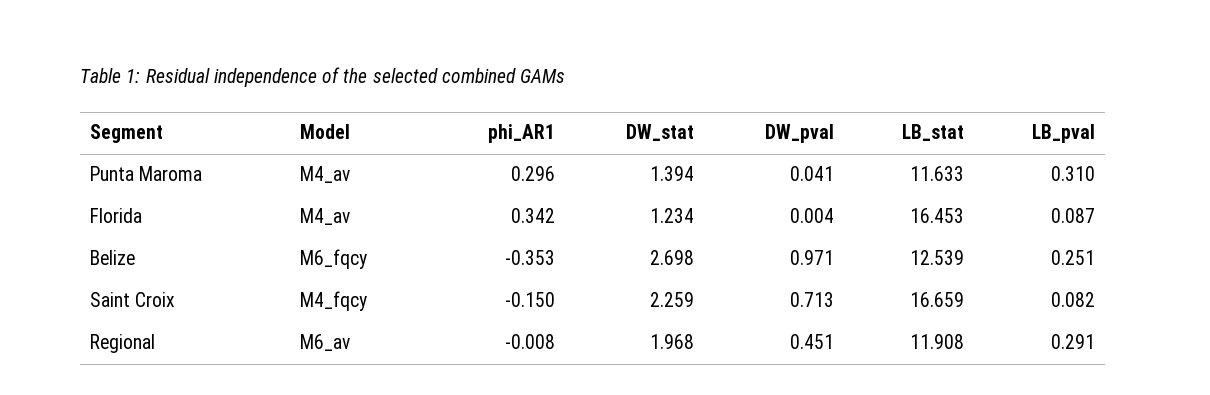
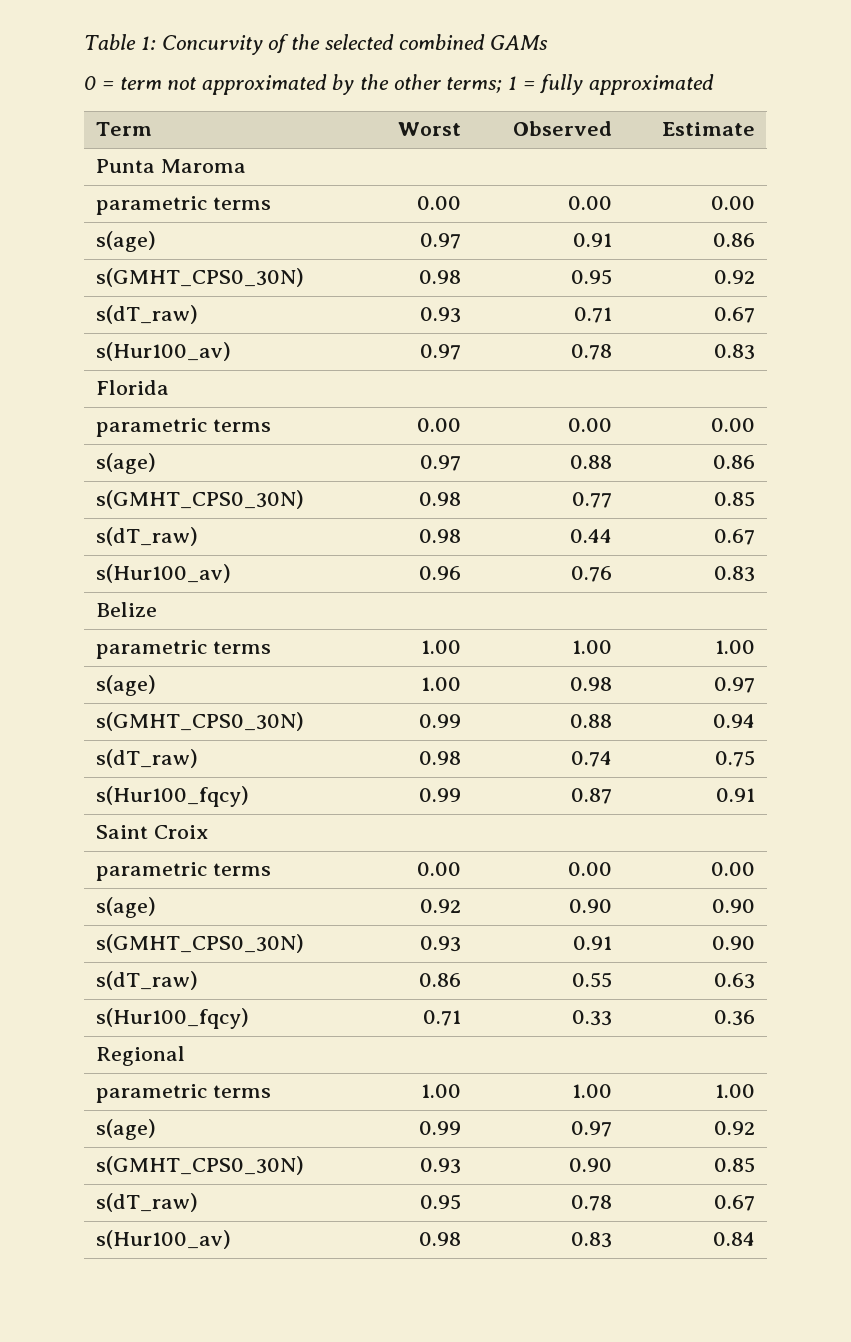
[145,68,317,87] Residual independence -> [161,35,263,55] Concurvity
[89,124,163,143] [299,124,350,139] [488,124,556,143] [626,124,695,141] [765,124,835,143] [902,124,965,141] [1032,124,1096,143] [89,166,203,181] [299,166,350,183] [511,166,556,181] [650,166,695,181] [790,166,835,181] [910,166,965,181] [1051,166,1096,181] [89,208,142,223] [299,208,350,225] [511,208,556,223] [650,208,695,223] [790,208,835,223] [910,208,965,223] [1051,208,1096,223] [89,250,135,265] [299,249,367,269] [505,250,556,265] [650,250,695,265] [790,250,835,265] [910,250,965,265] [1051,250,1096,265] [89,292,176,307] [299,291,367,311] [505,292,556,307] [650,292,695,307] [790,292,835,307] [910,292,965,307] [1051,292,1096,307] [89,334,155,353] [299,334,350,351] [505,334,556,349] [650,334,695,349] [790,334,835,349] [910,334,965,349] [1051,334,1096,349] // Segment | Model | phi_AR1 | DW_stat | DW_pval | LB_stat | LB_pval // Punta Maroma | M4_av | 0.296 | 1.394 | 0.041 | 11.633 | 0.310 // Florida | M4_av | 0.342 | 1.234 | 0.004 | 16.453 | 0.087 // Belize | M6_fqcy | -0.353 | 2.698 | 0.971 | 12.539 | 0.251 // Saint Croix | M4_fqcy | -0.150 | 2.259 | 0.713 | 16.659 | 0.082 // Regional | M6_av | -0.008 | 1.968 | 0.451 | 11.908 | 0.291 -> [84,74,714,95] [95,122,152,136] [398,122,462,136] [513,121,613,136] [662,122,756,136] [95,159,246,173] [95,196,271,215] [417,196,462,210] [568,196,613,210] [711,196,756,210] [95,231,156,252] [420,233,462,249] [573,233,613,247] [713,233,756,247] [95,268,304,287] [419,270,462,284] [571,269,613,285] [714,270,756,284] [95,305,198,324] [420,307,462,323] [574,307,613,323] [714,307,756,323] [95,342,231,361] [420,344,462,360] [571,344,613,360] [714,344,756,360] [95,380,169,395] [95,418,271,437] [417,418,462,432] [568,418,613,432] [711,418,756,432] [95,453,156,474] [420,455,462,471] [570,455,613,469] [713,455,756,469] [95,490,304,509] [419,492,462,506] [572,492,613,508] [714,491,756,507] [95,527,198,546] [419,529,462,543] [570,529,613,543] [714,529,756,545] [95,564,231,583] [419,566,462,580] [571,566,613,582] [714,566,756,582] [95,602,157,617] [95,640,271,659] [421,640,462,654] [572,640,613,654] [715,640,756,654] [95,675,156,696] [421,677,462,691] [570,677,613,691] [714,677,756,693] [95,712,304,731] [419,714,462,728] [570,714,613,728] [713,714,756,728] [95,749,198,768] [419,751,462,765] [571,751,613,767] [715,750,756,767] [95,786,249,807] [419,788,462,802] [571,788,613,804] [716,788,756,802] [95,825,208,839] [95,862,271,881] [417,862,462,876] [568,862,613,876] [711,862,756,876] [95,897,156,918] [420,899,462,913] [569,899,613,913] [712,899,756,913] [95,934,304,953] [420,936,462,952] [573,936,613,950] [712,936,756,950] [95,971,198,990] [419,973,462,987] [572,972,613,988] [714,973,756,989] [95,1008,249,1029] [423,1010,462,1026] [572,1010,613,1026] [714,1010,756,1026] [95,1046,185,1066] [95,1084,271,1103] [421,1084,462,1098] [572,1084,613,1098] [715,1084,756,1098] [95,1119,156,1140] [419,1121,462,1135] [571,1121,613,1137] [714,1121,756,1135] [95,1156,304,1175] [420,1158,462,1174] [569,1158,613,1172] [714,1157,756,1173] [95,1193,198,1212] [420,1194,462,1210] [571,1195,613,1211] [714,1195,756,1211] [95,1230,231,1249] [419,1232,462,1246] [571,1232,613,1248] [713,1232,756,1246] // 0 = term not approximated by the other terms; 1 = fully approximated // Term | Worst | Observed | Estimate // Punta Maroma // parametric terms | 0.00 | 0.00 | 0.00 // s(age) | 0.97 | 0.91 | 0.86 // s(GMHT_CPS0_30N) | 0.98 | 0.95 | 0.92 // s(dT_raw) | 0.93 | 0.71 | 0.67 // s(Hur100_av) | 0.97 | 0.78 | 0.83 // Florida // parametric terms | 0.00 | 0.00 | 0.00 // s(age) | 0.97 | 0.88 | 0.86 // s(GMHT_CPS0_30N) | 0.98 | 0.77 | 0.85 // s(dT_raw) | 0.98 | 0.44 | 0.67 // s(Hur100_av) | 0.96 | 0.76 | 0.83 // Belize // parametric terms | 1.00 | 1.00 | 1.00 // s(age) | 1.00 | 0.98 | 0.97 // s(GMHT_CPS0_30N) | 0.99 | 0.88 | 0.94 // s(dT_raw) | 0.98 | 0.74 | 0.75 // s(Hur100_fqcy) | 0.99 | 0.87 | 0.91 // Saint Croix // parametric terms | 0.00 | 0.00 | 0.00 // s(age) | 0.92 | 0.90 | 0.90 // s(GMHT_CPS0_30N) | 0.93 | 0.91 | 0.90 // s(dT_raw) | 0.86 | 0.55 | 0.63 // s(Hur100_fqcy) | 0.71 | 0.33 | 0.36 // Regional // parametric terms | 1.00 | 1.00 | 1.00 // s(age) | 0.99 | 0.97 | 0.92 // s(GMHT_CPS0_30N) | 0.93 | 0.90 | 0.85 // s(dT_raw) | 0.95 | 0.78 | 0.67 // s(Hur100_av) | 0.98 | 0.83 | 0.84

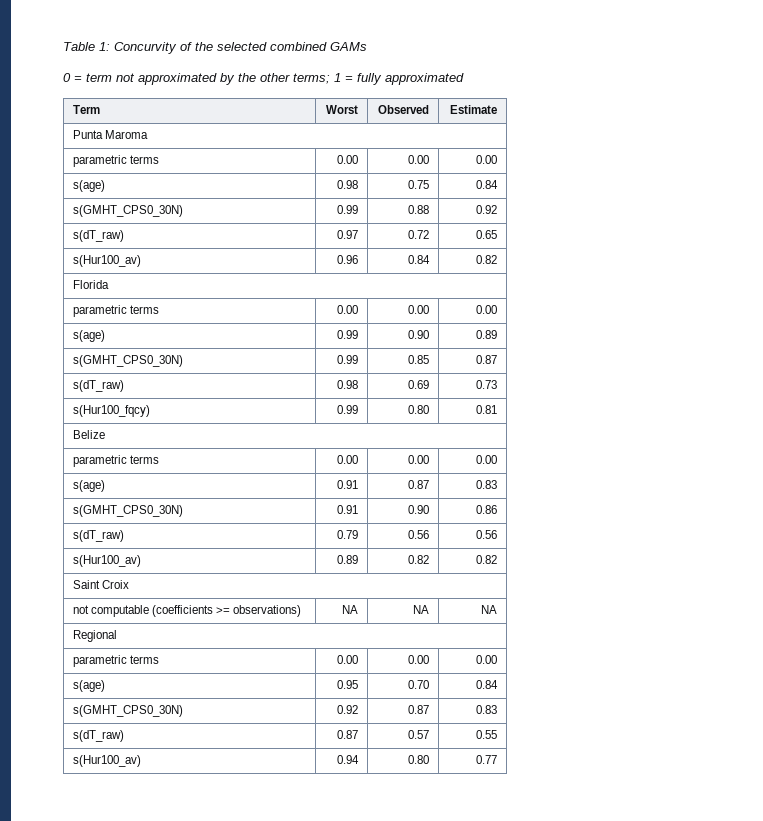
[420,233,462,249] [573,233,613,247] [713,233,756,247] [95,268,304,287] [419,270,462,284] [571,269,613,285] 0.97 | 0.91 | 0.86 // s(GMHT_CPS0_30N) | 0.98 | 0.95 -> [337,180,359,189] [408,180,430,189] [476,180,499,189] [72,205,183,217] [337,205,359,214] [408,205,430,214] 0.98 | 0.75 | 0.84 // s(GMHT_CPS0_30N) | 0.99 | 0.88
[420,307,462,323] [574,307,613,323] [714,307,756,323] [95,342,231,361] [420,344,462,360] [571,344,613,360] [714,344,756,360] 0.93 | 0.71 | 0.67 // s(Hur100_av) | 0.97 | 0.78 | 0.83 -> [337,230,359,239] [408,230,430,239] [476,230,498,239] [72,255,141,267] [337,255,359,264] [408,255,431,264] [476,255,498,264] 0.97 | 0.72 | 0.65 // s(Hur100_av) | 0.96 | 0.84 | 0.82
[420,455,462,471] [570,455,613,469] [713,455,756,469] [95,490,304,509] [419,492,462,506] [572,492,613,508] [714,491,756,507] [95,527,198,546] [419,529,462,543] [570,529,613,543] [714,529,756,545] [95,564,231,583] [419,566,462,580] [571,566,613,582] [714,566,756,582] [95,602,157,617] [95,640,271,659] [421,640,462,654] [572,640,613,654] [715,640,756,654] [95,675,156,696] [421,677,462,691] [570,677,613,691] [714,677,756,693] [95,712,304,731] [419,714,462,728] [570,714,613,728] [713,714,756,728] [95,749,198,768] [419,751,462,765] [571,751,613,767] [715,750,756,767] [95,786,249,807] [419,788,462,802] [571,788,613,804] [716,788,756,802] [95,825,208,839] [95,862,271,881] [417,862,462,876] [568,862,613,876] [711,862,756,876] [95,897,156,918] [420,899,462,913] [569,899,613,913] [712,899,756,913] [95,934,304,953] [420,936,462,952] 0.97 | 0.88 | 0.86 // s(GMHT_CPS0_30N) | 0.98 | 0.77 | 0.85 // s(dT_raw) | 0.98 | 0.44 | 0.67 // s(Hur100_av) | 0.96 | 0.76 | 0.83 // Belize // parametric terms | 1.00 | 1.00 | 1.00 // s(age) | 1.00 | 0.98 | 0.97 // s(GMHT_CPS0_30N) | 0.99 | 0.88 | 0.94 // s(dT_raw) | 0.98 | 0.74 | 0.75 // s(Hur100_fqcy) | 0.99 | 0.87 | 0.91 // Saint Croix // parametric terms | 0.00 | 0.00 | 0.00 // s(age) | 0.92 | 0.90 | 0.90 // s(GMHT_CPS0_30N) | 0.93 -> [337,330,359,339] [408,330,430,339] [476,330,498,339] [72,355,183,367] [337,355,359,364] [408,355,430,364] [476,355,498,364] [72,380,124,392] [337,380,359,389] [408,380,430,389] [476,380,498,389] [72,405,150,417] [337,405,359,414] [408,405,430,414] [476,405,498,414] [72,430,105,439] [72,455,159,467] [337,455,359,464] [408,455,430,464] [476,455,498,464] [72,480,105,492] [337,480,359,489] [408,480,430,489] [476,480,498,489] [72,505,183,517] 0.99 | 0.90 | 0.89 // s(GMHT_CPS0_30N) | 0.99 | 0.85 | 0.87 // s(dT_raw) | 0.98 | 0.69 | 0.73 // s(Hur100_fqcy) | 0.99 | 0.80 | 0.81 // Belize // parametric terms | 0.00 | 0.00 | 0.00 // s(age) | 0.91 | 0.87 | 0.83 // s(GMHT_CPS0_30N)
[95,971,198,990] [419,973,462,987] [572,972,613,988] [714,973,756,989] [95,1008,249,1029] [423,1010,462,1026] [572,1010,613,1026] [714,1010,756,1026] [95,1046,185,1066] [95,1084,271,1103] [421,1084,462,1098] [572,1084,613,1098] [715,1084,756,1098] [95,1119,156,1140] [419,1121,462,1135] [571,1121,613,1137] [714,1121,756,1135] [95,1156,304,1175] [420,1158,462,1174] [569,1158,613,1172] [714,1157,756,1173] [95,1193,198,1212] [420,1194,462,1210] [571,1195,613,1211] [714,1195,756,1211] [95,1230,231,1249] [419,1232,462,1246] [571,1232,613,1248] [713,1232,756,1246] // s(dT_raw) | 0.86 | 0.55 | 0.63 // s(Hur100_fqcy) | 0.71 | 0.33 | 0.36 // Regional // parametric terms | 1.00 | 1.00 | 1.00 // s(age) | 0.99 | 0.97 | 0.92 // s(GMHT_CPS0_30N) | 0.93 | 0.90 | 0.85 // s(dT_raw) | 0.95 | 0.78 | 0.67 // s(Hur100_av) | 0.98 | 0.83 | 0.84 -> [476,505,498,514] [72,530,124,542] [337,530,359,539] [408,530,430,539] [476,530,498,539] [72,555,141,567] [337,555,359,564] [408,555,430,564] [476,555,498,564] [72,580,129,589] [72,605,302,617] [342,605,359,614] [413,605,430,614] [481,605,498,614] [72,630,117,642] [72,655,159,667] [337,655,359,664] [408,655,430,664] [476,655,498,664] [72,680,105,692] [337,680,359,689] [408,680,430,689] [476,680,499,689] [72,705,183,717] [337,705,359,714] [408,705,430,714] [476,705,498,714] [72,730,124,742] [337,730,359,739] [408,730,430,739] [476,730,498,739] [72,755,141,767] [337,755,360,764] [408,755,430,764] [476,755,498,764] | 0.86 // s(dT_raw) | 0.79 | 0.56 | 0.56 // s(Hur100_av) | 0.89 | 0.82 | 0.82 // Saint Croix // not computable (coefficients >= observations) | NA | NA | NA // Regional // parametric terms | 0.00 | 0.00 | 0.00 // s(age) | 0.95 | 0.70 | 0.84 // s(GMHT_CPS0_30N) | 0.92 | 0.87 | 0.83 // s(dT_raw) | 0.87 | 0.57 | 0.55 // s(Hur100_av) | 0.94 | 0.80 | 0.77

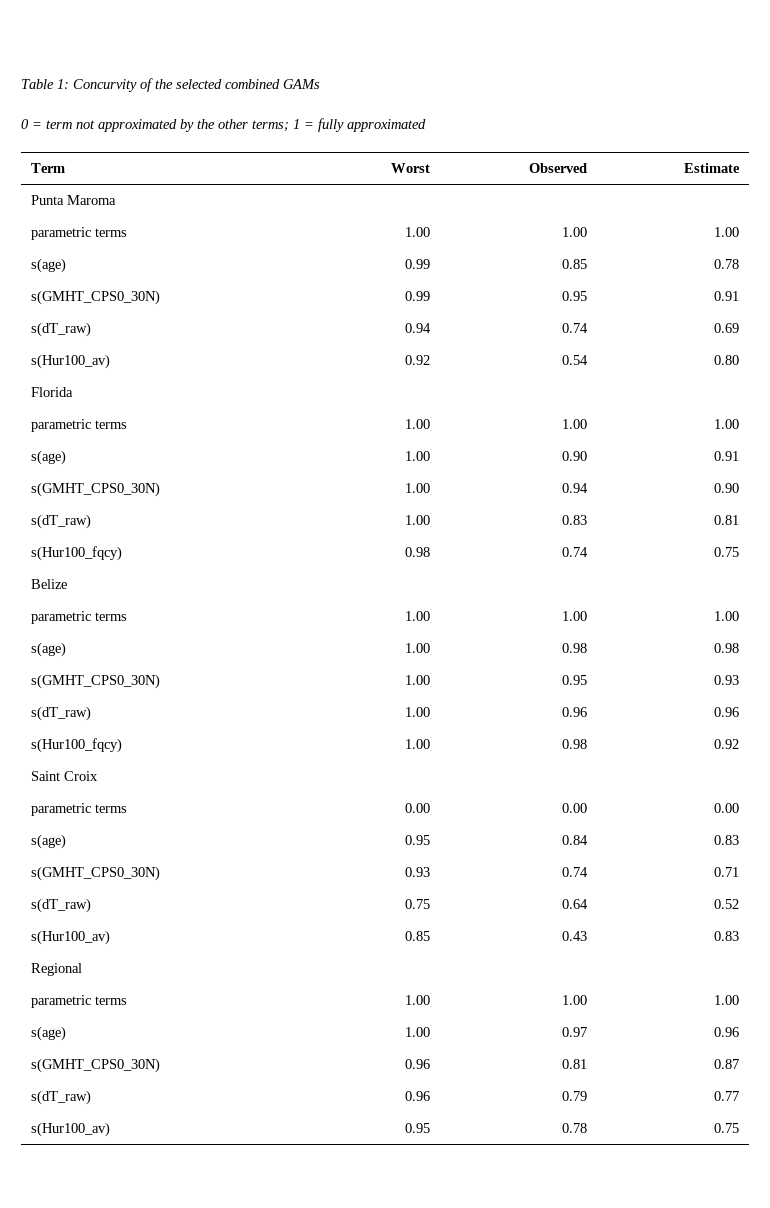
[337,155,359,164] [408,155,430,164] [476,155,498,164] [72,180,105,192] [337,180,359,189] [408,180,430,189] [476,180,499,189] [72,205,183,217] [337,205,359,214] [408,205,430,214] [476,205,498,214] [72,230,124,242] [337,230,359,239] [408,230,430,239] [476,230,498,239] [72,255,141,267] [337,255,359,264] [408,255,431,264] [476,255,498,264] 0.00 | 0.00 | 0.00 // s(age) | 0.98 | 0.75 | 0.84 // s(GMHT_CPS0_30N) | 0.99 | 0.88 | 0.92 // s(dT_raw) | 0.97 | 0.72 | 0.65 // s(Hur100_av) | 0.96 | 0.84 | 0.82 -> [405,227,431,237] [562,227,588,237] [714,227,740,237] [30,258,66,273] [405,259,431,269] [562,259,588,269] [714,259,740,269] [30,290,160,305] [405,291,431,301] [562,291,588,301] [714,291,740,301] [30,322,91,337] [405,323,432,333] [562,323,589,333] [714,323,740,333] [30,354,110,369] [405,355,431,365] [562,355,589,365] [714,355,740,365] 1.00 | 1.00 | 1.00 // s(age) | 0.99 | 0.85 | 0.78 // s(GMHT_CPS0_30N) | 0.99 | 0.95 | 0.91 // s(dT_raw) | 0.94 | 0.74 | 0.69 // s(Hur100_av) | 0.92 | 0.54 | 0.80
[337,305,359,314] [408,305,430,314] [476,305,498,314] [72,330,105,342] [337,330,359,339] [408,330,430,339] [476,330,498,339] [72,355,183,367] [337,355,359,364] [408,355,430,364] [476,355,498,364] [72,380,124,392] [337,380,359,389] [408,380,430,389] [476,380,498,389] [72,405,150,417] [337,405,359,414] [408,405,430,414] [476,405,498,414] [72,430,105,439] [72,455,159,467] [337,455,359,464] [408,455,430,464] [476,455,498,464] [72,480,105,492] [337,480,359,489] [408,480,430,489] [476,480,498,489] [72,505,183,517] [337,505,359,514] [408,505,430,514] [476,505,498,514] [72,530,124,542] [337,530,359,539] [408,530,430,539] [476,530,498,539] [72,555,141,567] [337,555,359,564] [408,555,430,564] [476,555,498,564] [72,580,129,589] [72,605,302,617] [342,605,359,614] [413,605,430,614] [481,605,498,614] [72,630,117,642] 0.00 | 0.00 | 0.00 // s(age) | 0.99 | 0.90 | 0.89 // s(GMHT_CPS0_30N) | 0.99 | 0.85 | 0.87 // s(dT_raw) | 0.98 | 0.69 | 0.73 // s(Hur100_fqcy) | 0.99 | 0.80 | 0.81 // Belize // parametric terms | 0.00 | 0.00 | 0.00 // s(age) | 0.91 | 0.87 | 0.83 // s(GMHT_CPS0_30N) | 0.91 | 0.90 | 0.86 // s(dT_raw) | 0.79 | 0.56 | 0.56 // s(Hur100_av) | 0.89 | 0.82 | 0.82 // Saint Croix // not computable (coefficients >= observations) | NA | NA | NA // Regional -> [405,419,431,429] [562,419,588,429] [714,419,740,429] [30,450,66,465] [405,451,431,461] [562,451,588,461] [714,451,740,461] [30,482,160,497] [405,483,431,493] [562,483,589,493] [714,483,740,493] [30,514,91,529] [405,515,431,525] [562,515,588,525] [714,515,740,525] [30,546,122,561] [405,547,431,557] [562,547,589,557] [714,547,740,557] [30,579,67,589] [30,611,127,624] [405,611,431,621] [562,611,588,621] [714,611,740,621] [30,642,66,657] [405,643,431,653] [562,643,588,653] [714,643,740,653] [30,674,160,689] [405,675,431,685] [562,675,588,685] [714,675,740,685] [30,706,91,721] [405,707,431,717] [562,707,588,717] [714,707,740,717] [30,738,122,753] [405,739,431,749] [562,739,588,749] [714,739,740,749] [30,771,98,781] 1.00 | 1.00 | 1.00 // s(age) | 1.00 | 0.90 | 0.91 // s(GMHT_CPS0_30N) | 1.00 | 0.94 | 0.90 // s(dT_raw) | 1.00 | 0.83 | 0.81 // s(Hur100_fqcy) | 0.98 | 0.74 | 0.75 // Belize // parametric terms | 1.00 | 1.00 | 1.00 // s(age) | 1.00 | 0.98 | 0.98 // s(GMHT_CPS0_30N) | 1.00 | 0.95 | 0.93 // s(dT_raw) | 1.00 | 0.96 | 0.96 // s(Hur100_fqcy) | 1.00 | 0.98 | 0.92 // Saint Croix
[408,680,430,689] [476,680,499,689] [72,705,183,717] [337,705,359,714] [408,705,430,714] [476,705,498,714] [72,730,124,742] [337,730,359,739] [408,730,430,739] [476,730,498,739] [72,755,141,767] [337,755,360,764] [408,755,430,764] [476,755,498,764] 0.70 | 0.84 // s(GMHT_CPS0_30N) | 0.92 | 0.87 | 0.83 // s(dT_raw) | 0.87 | 0.57 | 0.55 // s(Hur100_av) | 0.94 | 0.80 | 0.77 -> [562,835,589,845] [714,835,740,845] [30,866,160,881] [405,867,431,877] [562,867,589,877] [714,867,740,877] [30,898,91,913] [405,899,431,909] [562,899,589,909] [714,899,740,909] [30,930,110,945] [405,931,431,941] [562,931,588,941] [714,931,740,941] [30,963,82,976] [30,995,127,1008] [405,995,431,1005] [562,995,588,1005] [714,995,740,1005] [30,1026,66,1041] [405,1027,431,1037] [562,1027,588,1037] [714,1027,740,1037] [30,1058,160,1073] [405,1059,431,1069] [562,1059,588,1069] [714,1059,740,1069] [30,1090,91,1105] [405,1091,431,1101] [562,1091,588,1101] [714,1091,740,1101] [30,1122,110,1137] [405,1123,431,1133] [562,1123,588,1133] [714,1123,740,1133] 0.84 | 0.83 // s(GMHT_CPS0_30N) | 0.93 | 0.74 | 0.71 // s(dT_raw) | 0.75 | 0.64 | 0.52 // s(Hur100_av) | 0.85 | 0.43 | 0.83 // Regional // parametric terms | 1.00 | 1.00 | 1.00 // s(age) | 1.00 | 0.97 | 0.96 // s(GMHT_CPS0_30N) | 0.96 | 0.81 | 0.87 // s(dT_raw) | 0.96 | 0.79 | 0.77 // s(Hur100_av) | 0.95 | 0.78 | 0.75

